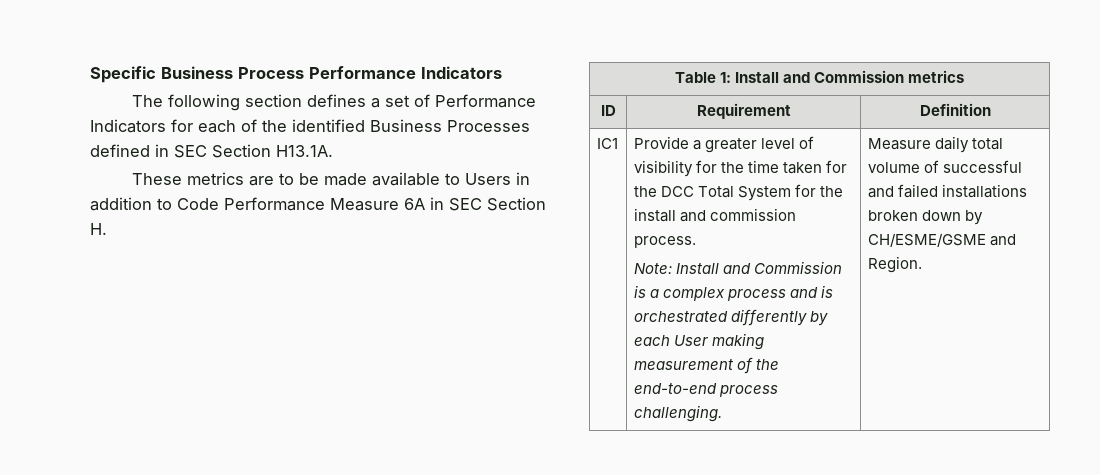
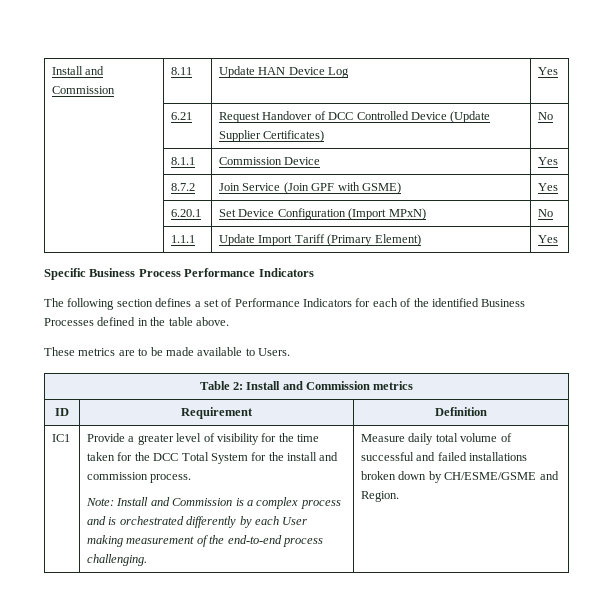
(90, 74) none -> [52,66,105,75] [52,86,116,94] [171,67,193,75] [219,66,350,78] [538,67,559,75] [171,112,193,120] [219,111,491,123] [219,130,325,142] [538,112,554,120] [171,157,196,165] [219,157,321,165] [538,157,559,165] [171,183,196,191] [219,182,401,194] [538,183,559,191] [171,209,202,217] [219,208,426,220] [538,209,554,217] [171,235,196,243] [219,234,421,246] [538,235,559,243] Install and Commission | 8.11 | Update HAN Device Log | Yes // | 6.21 | Request Handover of DCC Controlled Device (Update Supplier Certificates) | No // | 8.1.1 | Commission Device | Yes // | 8.7.2 | Join Service (Join GPF with GSME) | Yes // | 6.20.1 | Set Device Configuration (Import MPxN) | No // | 1.1.1 | Update Import Tariff (Primary Element) | Yes //
[174,144,333,158] SEC Section H13.1A. -> [150,317,229,326] the table above.
[464,172,530,185] [90,197,546,211] [90,223,107,235] Users in addition to Code Performance Measure 6A in SEC Section H. -> [258,348,290,356] Users.
[719,72,731,83] 1: -> [232,382,243,390] 2:

